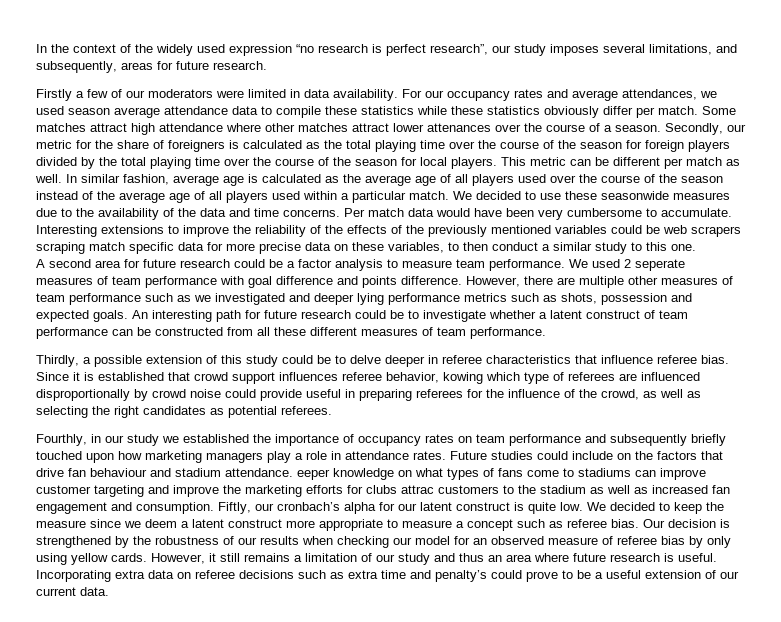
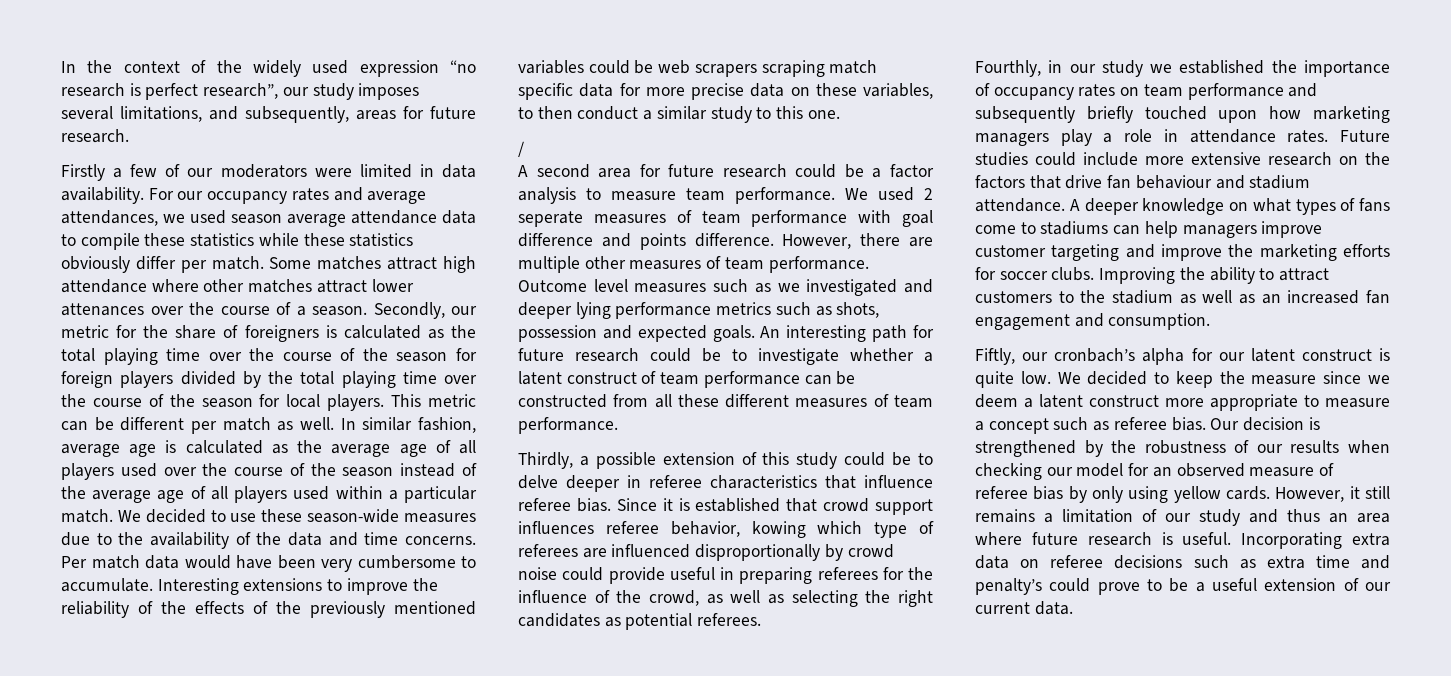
[601,191,669,200] seasonwide -> [307,509,400,523] season-wide
(696, 247) none -> [518,141,524,157] // /
[69,293,141,305] performance -> [768,256,869,273] [518,279,707,293] performance. Outcome level measures
(613, 455) none -> [1145,152,1332,166] more extensive research
[297,469,330,480] eeper -> [1069,198,1139,215] A deeper
(656, 473) none -> [1144,221,1257,238] help managers
[366,485,434,494] clubs attrac -> [999,267,1330,284] soccer clubs. Improving the ability to attract
(648, 490) none -> [1261,294,1281,304] an
(214, 508) none -> (1211, 321) //

